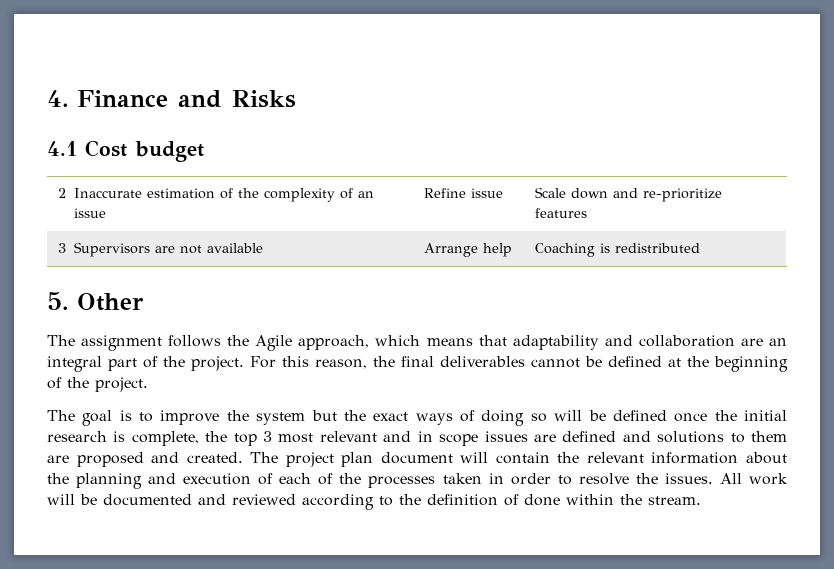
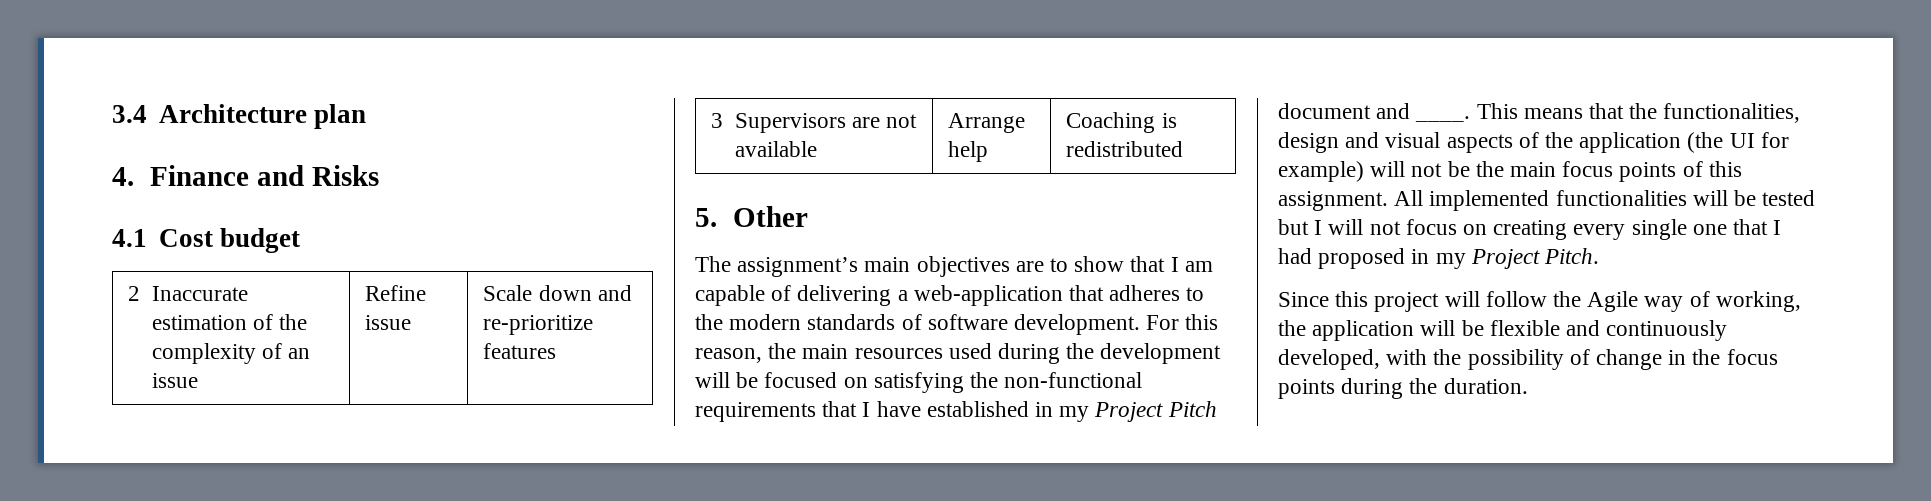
(47, 98) none -> [112,104,366,129] 3.4 Architecture plan //
[81,335,788,351] [47,356,788,372] [47,377,148,392] [47,410,787,426] [47,431,787,446] [47,452,788,467] [47,473,788,489] [47,494,701,510] assignment follows the Agile approach, which means that adaptability and collaboration are an integral part of the project. For this reason, the final deliverables cannot be defined at the beginning of the project. // The goal is to improve the system but the exact ways of doing so will be defined once the initial research is complete, the top 3 most relevant and in scope issues are defined and solutions to them are proposed and created. The project plan document will contain the relevant information about the planning and execution of each of the processes taken in order to resolve the issues. All work will be documented and reviewed according to the definition of done within the stream. -> [737,256,1213,277] [695,285,1205,306] [695,314,1219,335] [695,343,1222,364] [695,372,1143,393] [695,401,1217,422] [1278,103,1801,123] [1278,132,1789,153] [1278,161,1742,182] [1278,190,1816,211] [1278,219,1782,240] [1278,248,1600,269] [1278,291,1801,312] [1278,320,1728,341] [1278,349,1778,370] [1278,378,1528,399] assignment’s main objectives are to show that I am capable of delivering a web-application that adheres to the modern standards of software development. For this reason, the main resources used during the development will be focused on satisfying the non-functional requirements that I have established in my Project Pitch document and ____. This means that the functionalities, design and visual aspects of the application (the UI for example) will not be the main focus points of this assignment. All implemented functionalities will be tested but I will not focus on creating every single one that I had proposed in my Project Pitch. // Since this project will follow the Agile way of working, the application will be flexible and continuously developed, with the possibility of change in the focus points during the duration.

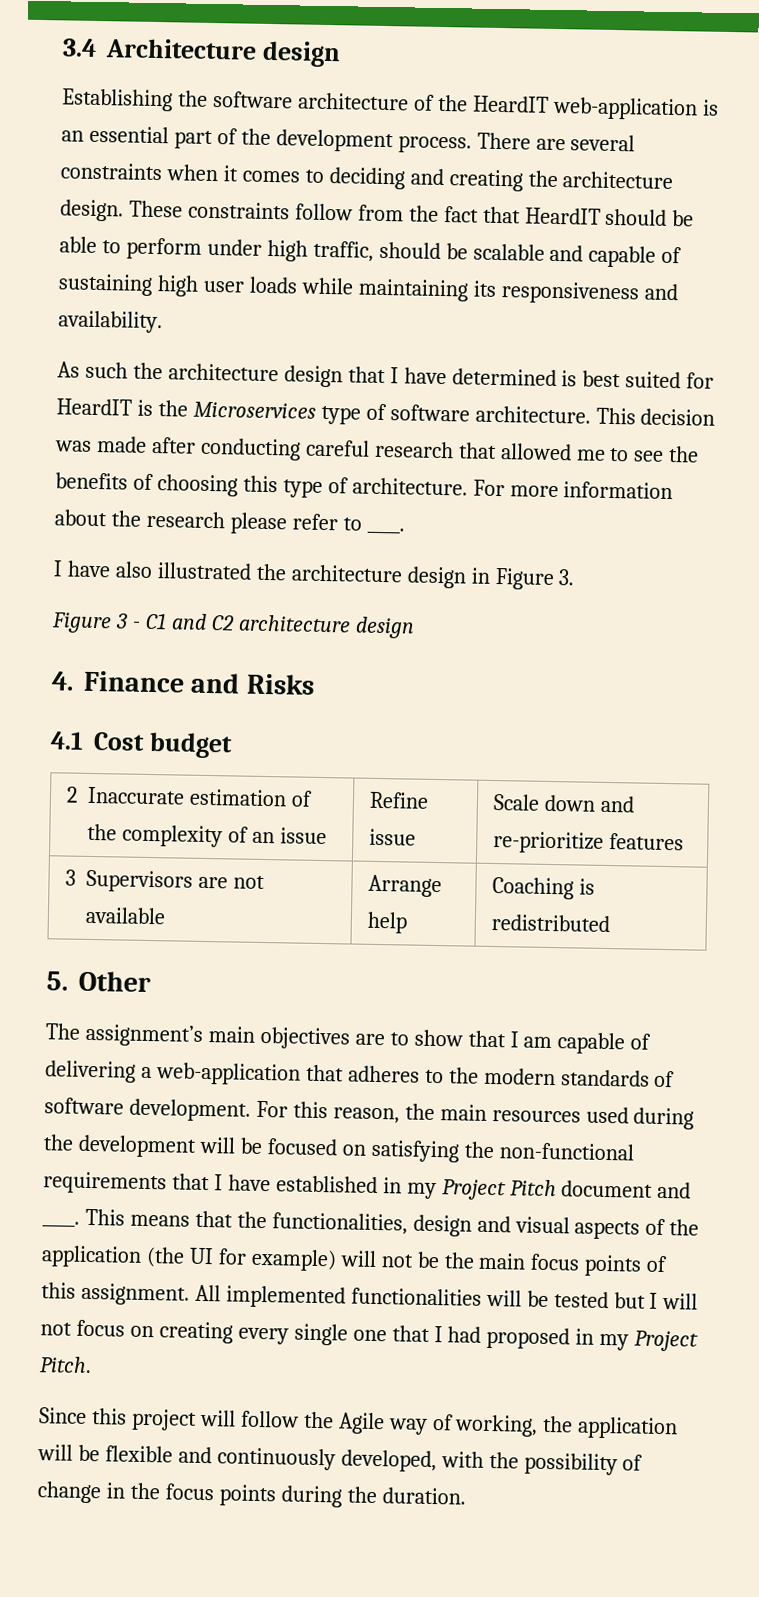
[313,104,366,129] plan -> [261,40,341,68] [61,88,719,121] [61,125,636,154] [60,162,674,192] [60,199,695,227] [59,236,683,268] [58,273,679,305] [58,310,163,334] [57,361,715,389] [56,398,716,426] [55,436,700,463] [55,472,674,500] [54,509,405,535] [53,560,576,591] [51,612,415,639] design // Establishing the software architecture of the HeardIT web-application is an essential part of the development process. There are several constraints when it comes to deciding and creating the architecture design. These constraints follow from the fact that HeardIT should be able to perform under high traffic, should be scalable and capable of sustaining high user loads while maintaining its responsiveness and availability. // As such the architecture design that I have determined is best suited for HeardIT is the Microservices type of software architecture. This decision was made after conducting careful research that allowed me to see the benefits of choosing this type of architecture. For more information about the research please refer to ____. // I have also illustrated the architecture design in Figure 3. // Figure 3 - C1 and C2 architecture design

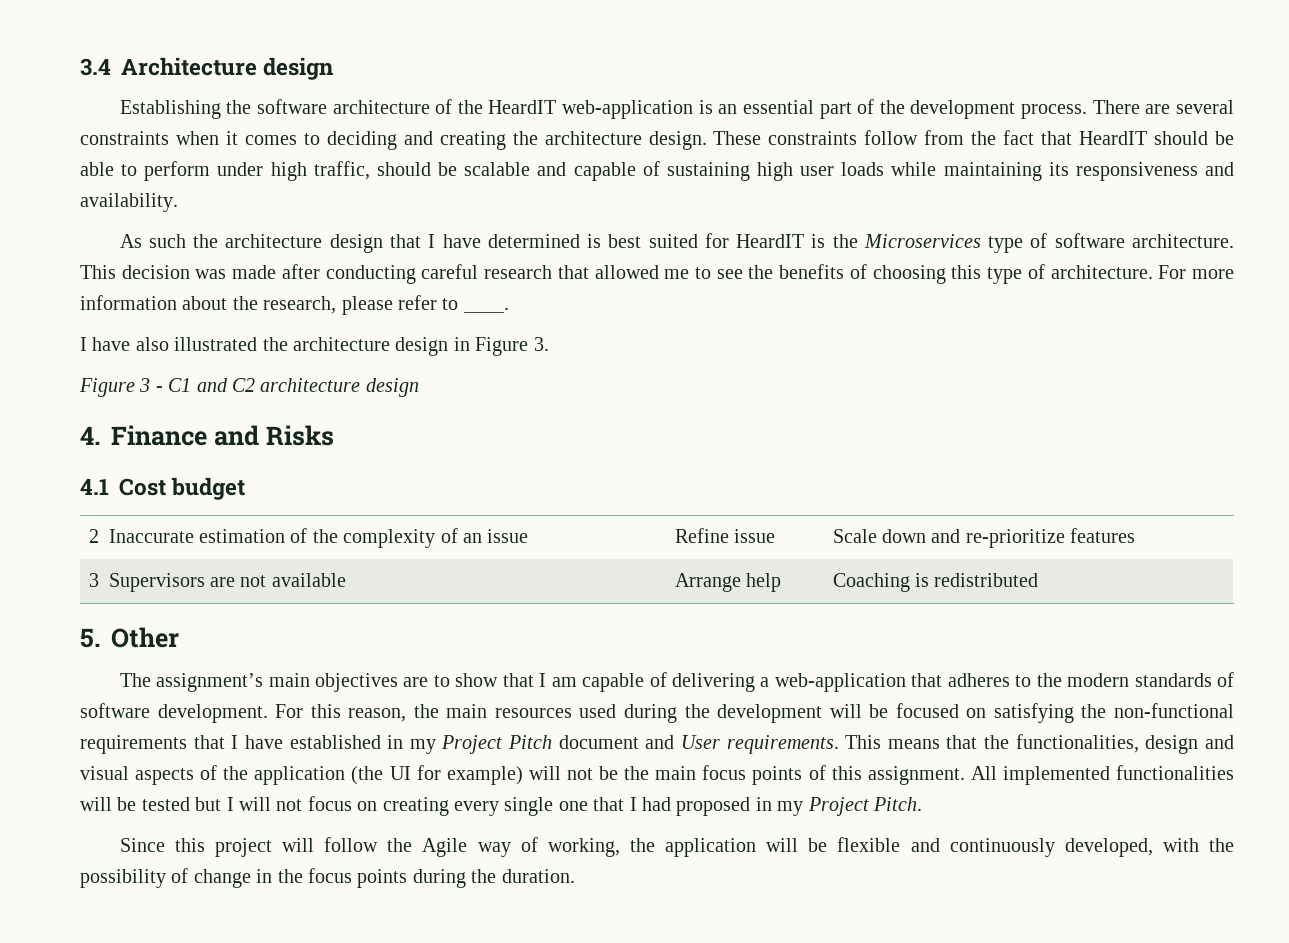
[145,510,225,529] research -> [263,296,337,314] research,
[42,1221,80,1228] ____. -> [680,735,839,754] User requirements.

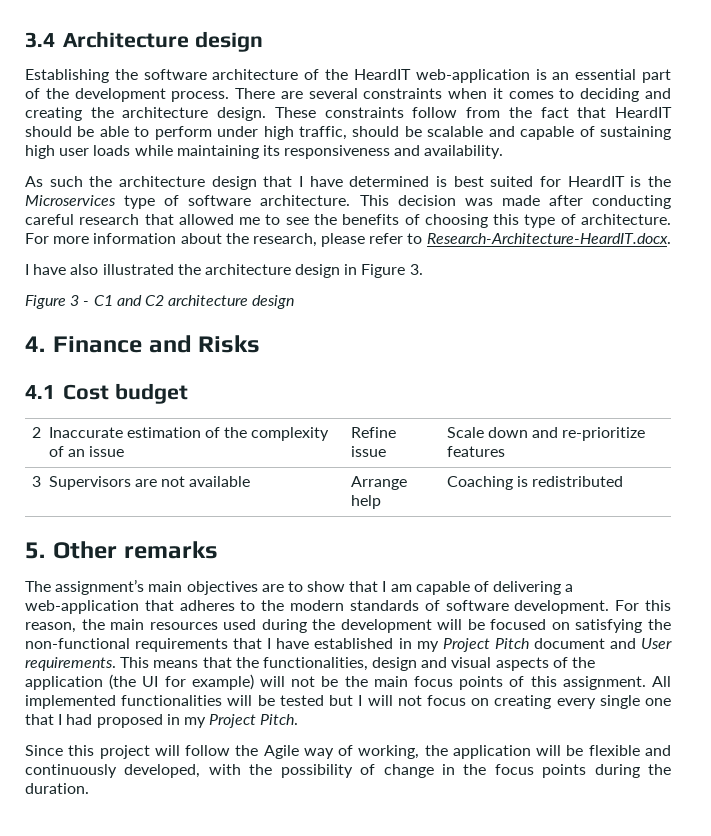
[462,307,509,313] ____. -> [426,233,671,244] Research-Architecture-HeardIT.docx.
(179, 637) none -> [123,541,218,559] remarks

